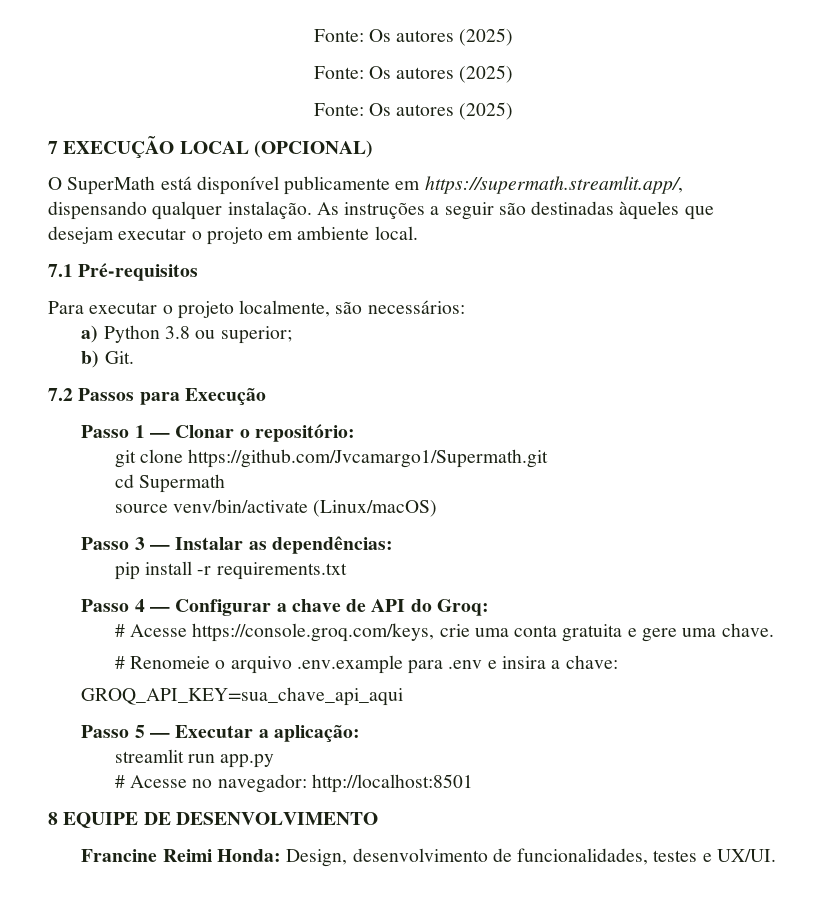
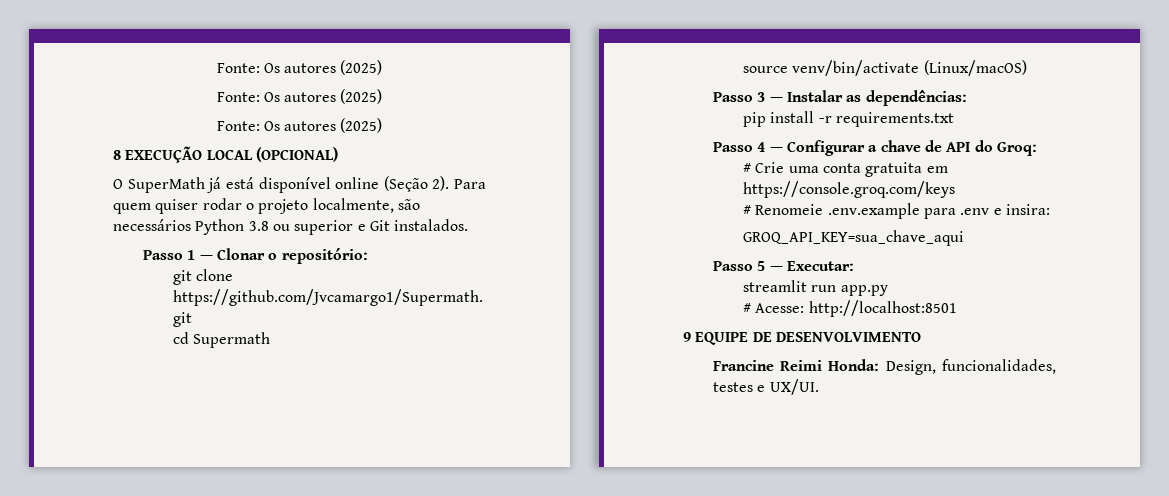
[48,141,58,154] 7 -> [113,150,121,160] 8
(156, 185) none -> [207,177,222,193] já
[284,176,683,195] [48,201,714,220] [48,226,418,245] [48,263,199,281] [48,301,158,314] publicamente em https://supermath.streamlit.app/, dispensando qualquer instalação. As instruções a seguir são destinadas àqueles que desejam executar o projeto em ambiente local. // 7.1 Pré-requisitos // Para executar -> [335,176,486,192] [113,198,242,214] online (Seção 2). Para quem quiser rodar
[367,300,465,314] [81,325,99,343] necessários: // a) -> [113,219,191,231] necessários
[220,326,292,344] [81,350,134,368] [48,388,266,405] superior; // b) Git. // 7.2 Passos para Execução -> [294,219,469,235] superior e Git instalados.
[130,623,774,642] Acesse https://console.groq.com/keys, crie uma conta gratuita e gere uma chave. -> [755,162,948,177] [742,181,955,198] Crie uma conta gratuita em https://console.groq.com/keys
[215,656,292,674] o arquivo -> (824, 209) none
[502,655,618,669] [81,687,404,706] insira a chave: // GROQ_API_KEY=sua_chave_api_aqui -> [1005,204,1050,215] [742,230,964,246] insira: // GROQ_API_KEY=sua_chave_aqui
[175,725,360,742] Executar a aplicação: -> [786,261,854,271] Executar:
[130,774,307,793] Acesse no navegador: -> [755,303,805,313] Acesse:
[48,812,58,825] 8 -> [683,332,691,342] 9
[352,848,512,862] desenvolvimento de -> (936, 367) none

